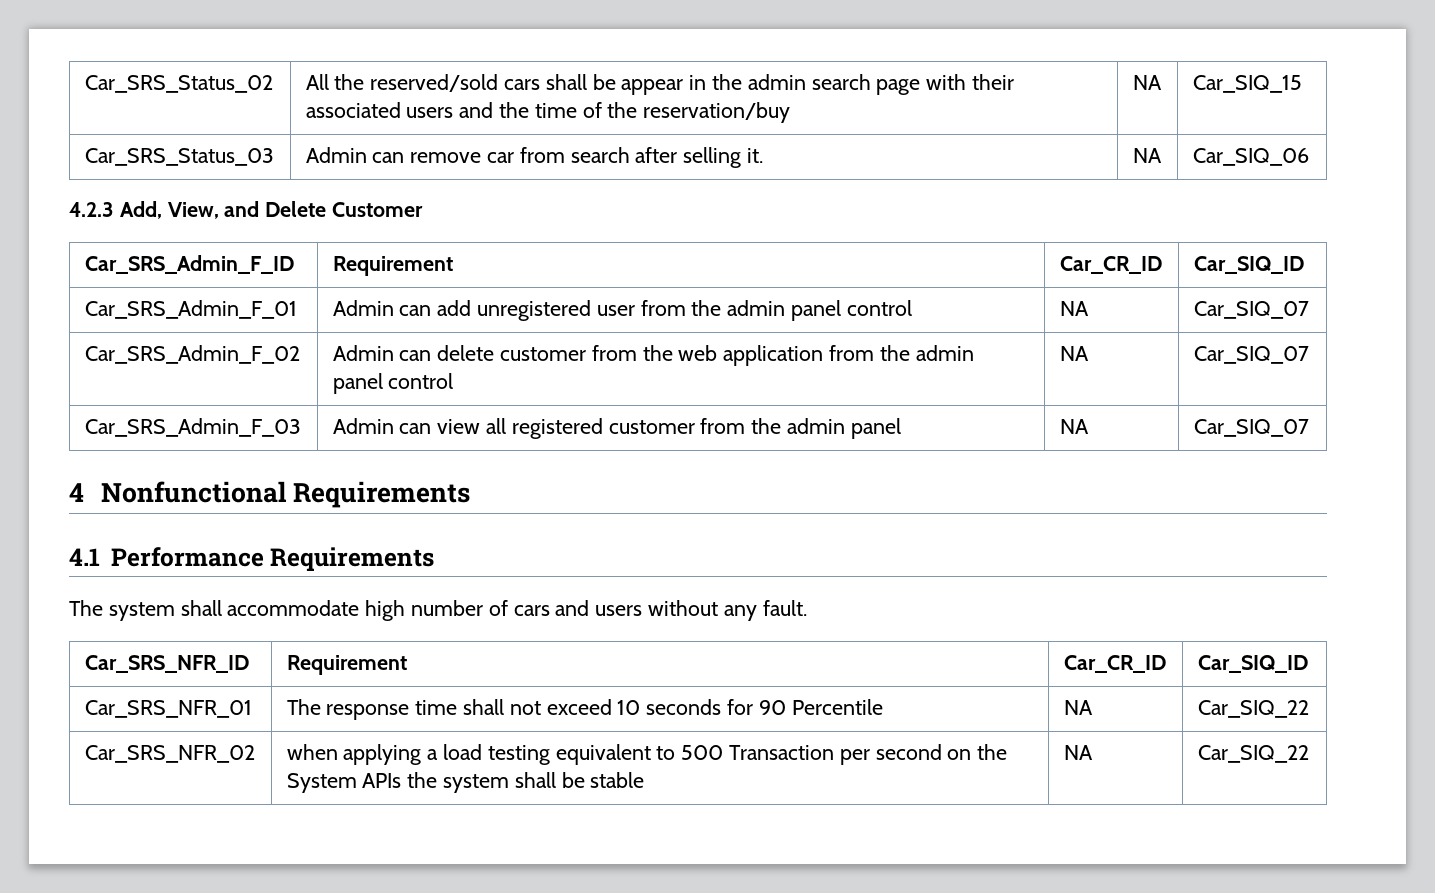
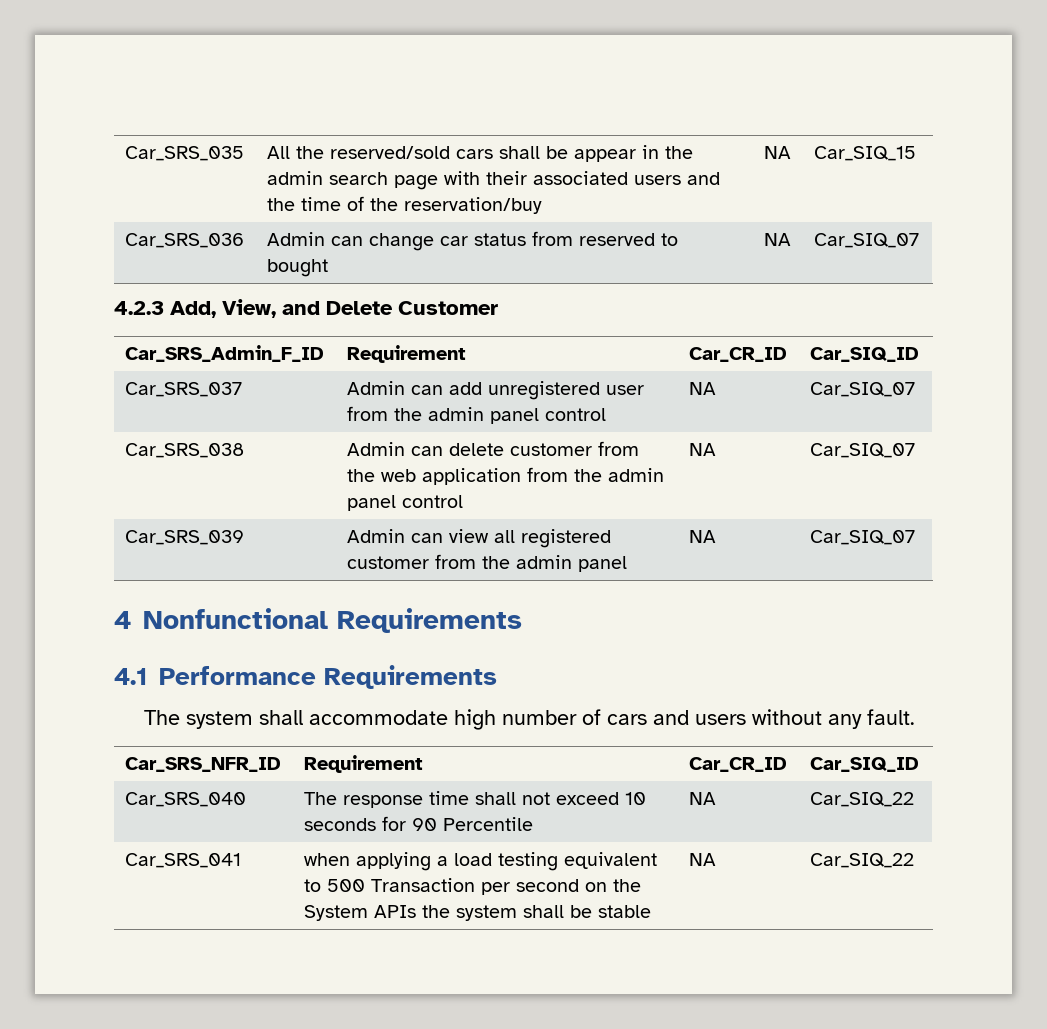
[84,75,273,93] Car_SRS_Status_02 -> [125,146,245,161] Car_SRS_035
[84,148,274,166] [305,147,764,168] [1132,148,1162,163] [1192,148,1309,166] Car_SRS_Status_03 | Admin can remove car from search after selling it. | NA | Car_SIQ_06 -> [125,233,245,248] [267,231,679,251] [267,259,329,277] [764,233,792,246] [814,233,920,248] Car_SRS_036 | Admin can change car status from reserved to bought | NA | Car_SIQ_07
[84,300,297,319] Car_SRS_Admin_F_01 -> [125,382,243,397] Car_SRS_037
[84,345,300,364] Car_SRS_Admin_F_02 -> [125,443,245,458] Car_SRS_038
[84,418,301,437] Car_SRS_Admin_F_03 -> [125,530,245,545] Car_SRS_039
[84,700,252,718] Car_SRS_NFR_01 -> [125,792,247,807] Car_SRS_040
[84,745,255,763] Car_SRS_NFR_02 -> [125,853,242,868] Car_SRS_041

